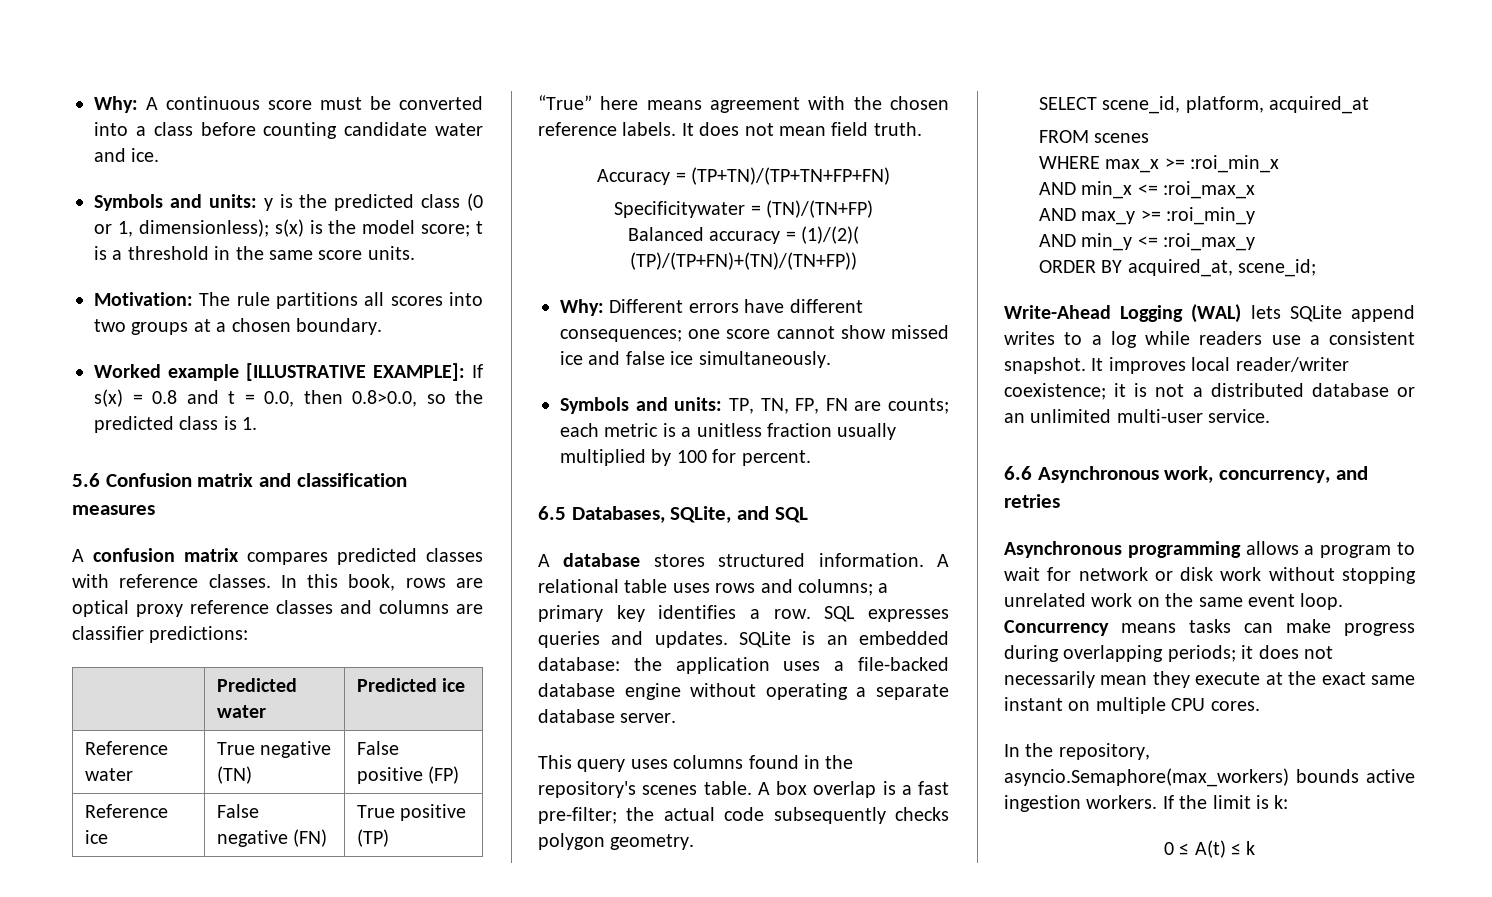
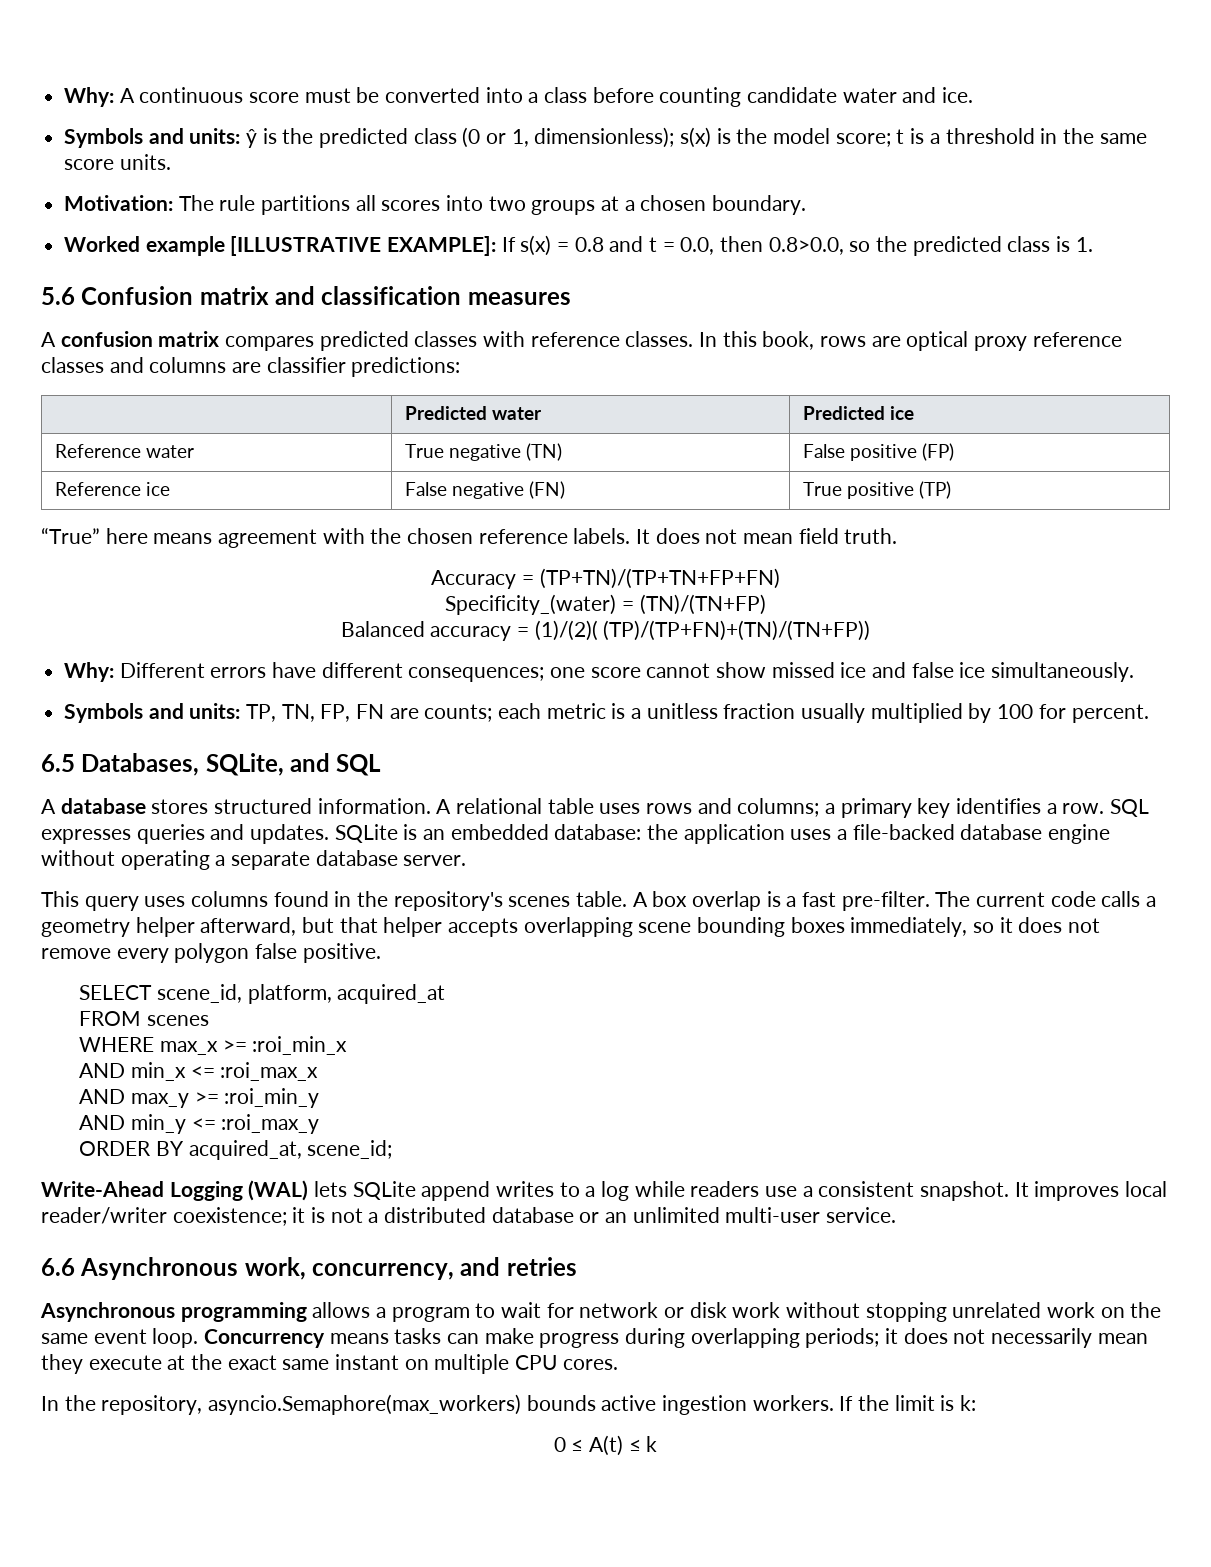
[263,198,273,211] y -> [246,129,258,148] ŷ
[614,201,746,218] Specificitywater -> [445,594,617,615] Specificity_(water)
[538,807,949,824] [538,833,695,850] pre-filter; the actual code subsequently checks polygon geometry. -> [841,891,1157,911] [41,917,1101,937] [41,943,381,963] pre-filter. The current code calls a geometry helper afterward, but that helper accepts overlapping scene bounding boxes immediately, so it does not remove every polygon false positive.

